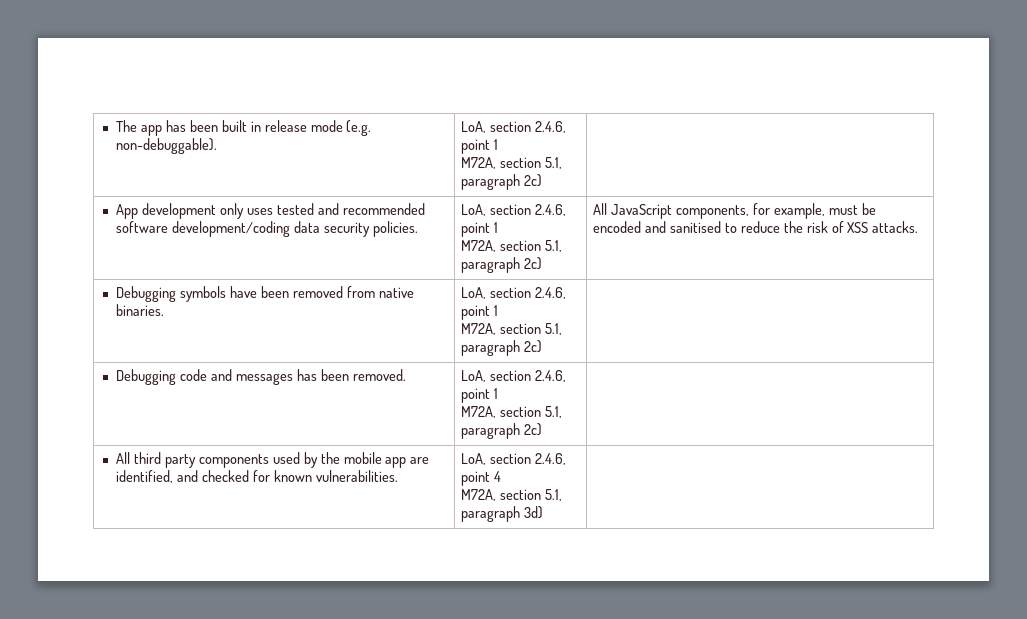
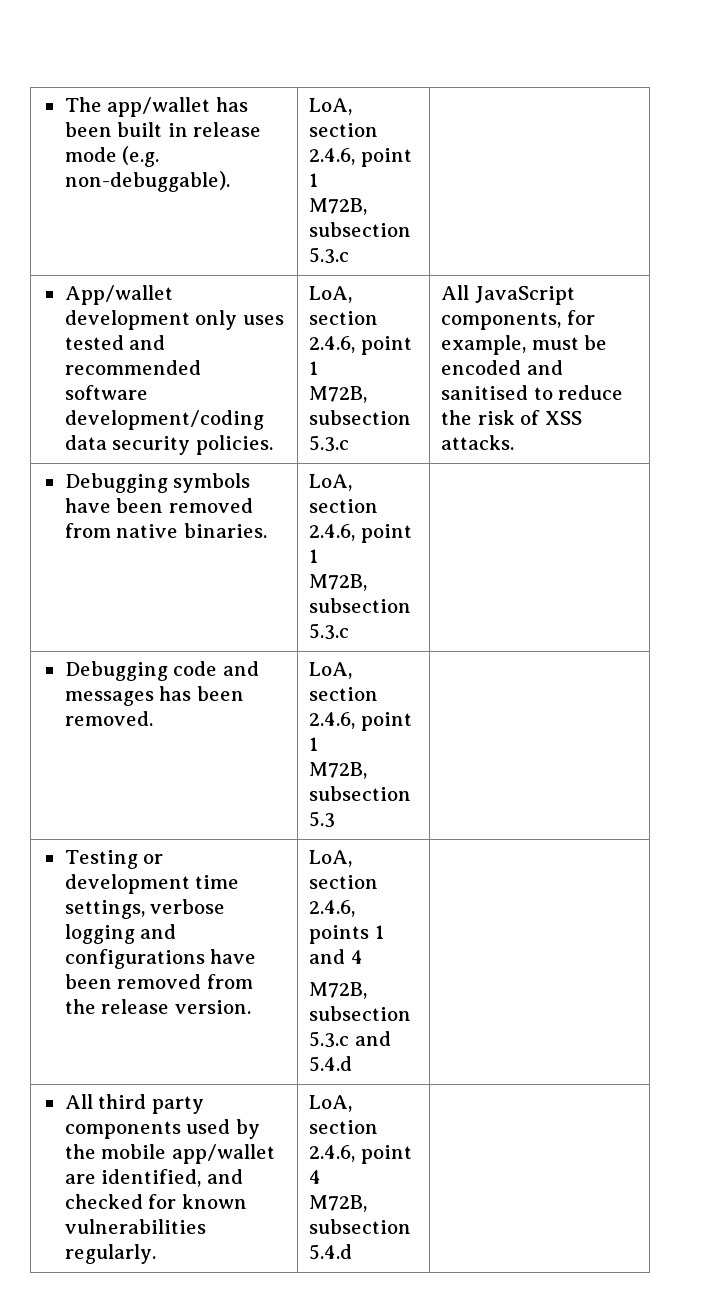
[141,125,163,136] app -> [107,97,211,117] app/wallet
[461,157,562,169] [461,174,543,190] [116,204,139,219] M72A, section 5.1, paragraph 2c) | // App -> [309,198,368,215] [309,222,412,237] [309,247,350,264] [64,285,173,305] M72B, subsection 5.3.c | // App/wallet
[461,240,562,252] [461,257,543,273] M72A, section 5.1, paragraph 2c) -> [309,386,368,403] [309,410,412,425] [309,435,350,452] M72B, subsection 5.3.c
[461,323,562,335] [461,340,543,356] M72A, section 5.1, paragraph 2c) -> [309,574,368,591] [309,598,412,613] [309,623,350,640] M72B, subsection 5.3.c
[461,406,562,418] [461,423,543,439] M72A, section 5.1, paragraph 2c) -> [309,762,368,779] [309,786,412,801] [309,811,336,828] [64,850,164,869] [64,874,240,894] [64,899,226,919] [64,924,177,944] [64,949,257,969] [64,974,253,989] [64,999,251,1014] [309,850,353,867] [309,875,379,889] [309,900,356,917] [309,925,384,944] [309,949,363,964] [309,982,368,999] [309,1006,412,1021] [309,1031,391,1048] [309,1056,353,1072] M72B, subsection 5.3 | // Testing or development time settings, verbose logging and configurations have been removed from the release version. | LoA, section 2.4.6, points 1 and 4 // M72B, subsection 5.3.c and 5.4.d
[385,457,407,468] app -> [171,1144,275,1164] app/wallet
[315,470,398,482] vulnerabilities. -> [64,1219,206,1234] [64,1244,156,1264] vulnerabilities regularly.
[461,489,562,501] [461,506,544,522] M72A, section 5.1, paragraph 3d) -> [309,1195,368,1212] [309,1219,412,1234] [309,1244,353,1260] M72B, subsection 5.4.d

